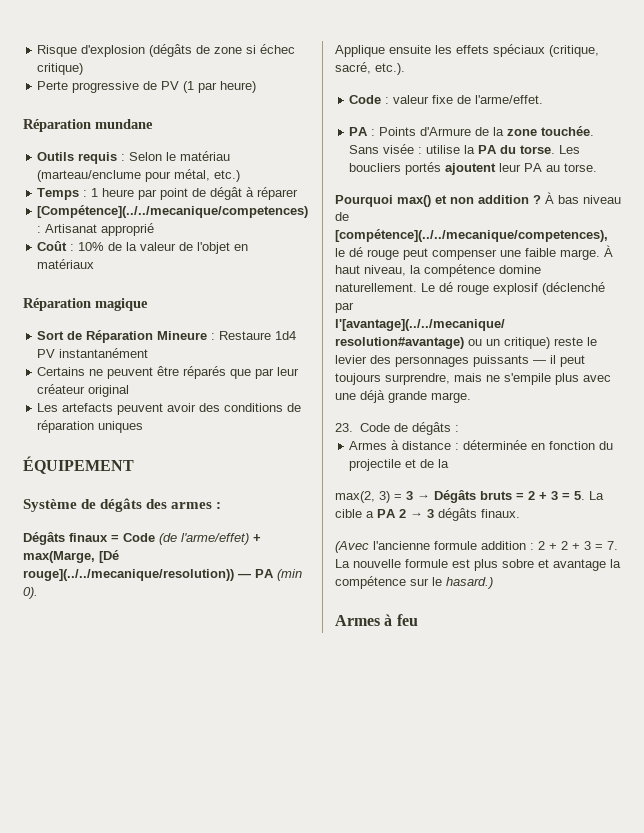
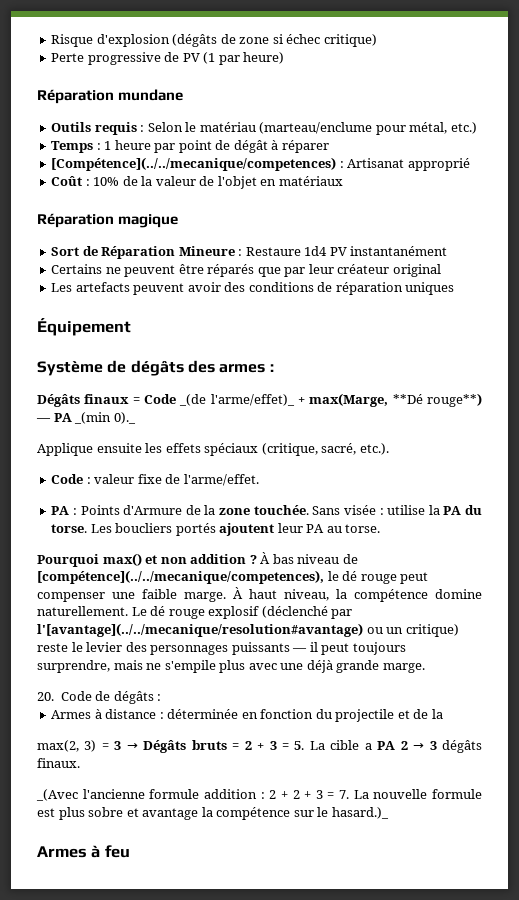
[23,456,134,474] ÉQUIPEMENT -> [37,318,131,336] Équipement
[159,533,261,545] [23,550,119,563] [23,569,302,581] [23,587,38,599] (de l'arme/effet) + max(Marge, [Dé rouge](../../mecanique/resolution)) — PA (min 0). -> [179,393,482,407] [36,412,136,424] _(de l'arme/effet)_ + max(Marge, **Dé rouge**) — PA _(min 0)._
[335,423,353,432] 23. -> [37,692,54,701] 20.
[335,541,369,553] (Avec -> [36,789,78,801] _(Avec
[446,577,493,589] hasard.) -> [331,807,389,819] hasard.)_

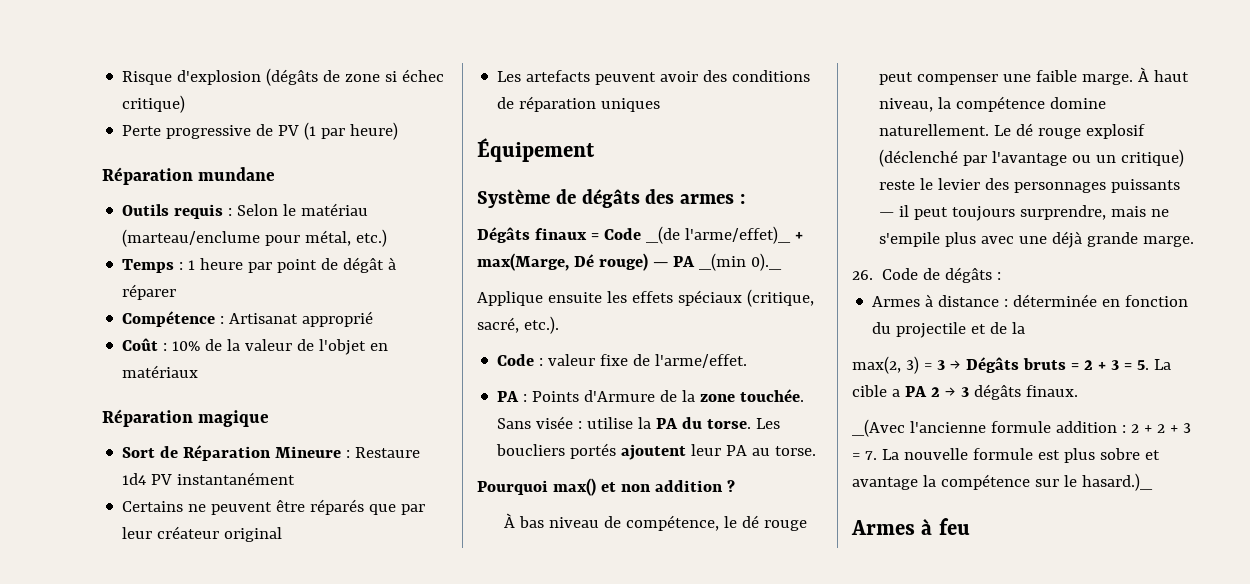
[51,157,337,171] [Compétence](../../mecanique/competences) -> [122,311,216,327] Compétence
[392,393,482,407] **Dé rouge**) -> [573,253,648,271] Dé rouge)
(257, 559) none -> (735, 486) //
[37,570,324,584] [compétence](../../mecanique/competences), -> [626,515,720,531] compétence,
[37,623,363,637] l'[avantage](../../mecanique/resolution#avantage) -> [992,151,1068,166] l'avantage
[37,692,54,701] 20. -> [852,270,873,280] 26.

